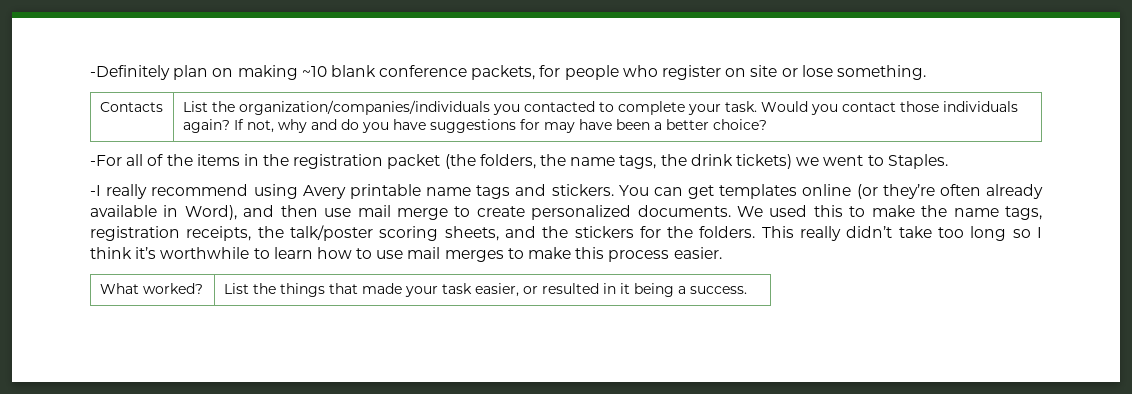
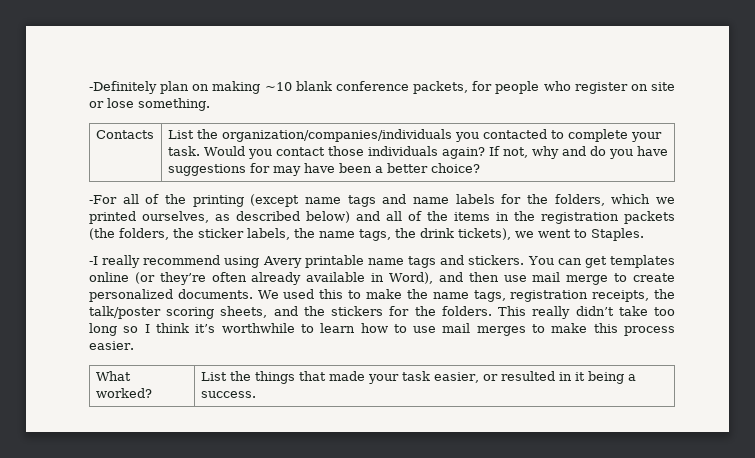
(193, 160) none -> [192,194,675,207] [89,211,448,224] printing (except name tags and name labels for the folders, which we printed ourselves, as described below) and all of the
[387,154,441,169] packet -> [624,211,675,224] packets
(567, 160) none -> [198,228,315,240] sticker labels, the
[735,154,792,169] tickets) -> [458,228,511,240] tickets),

